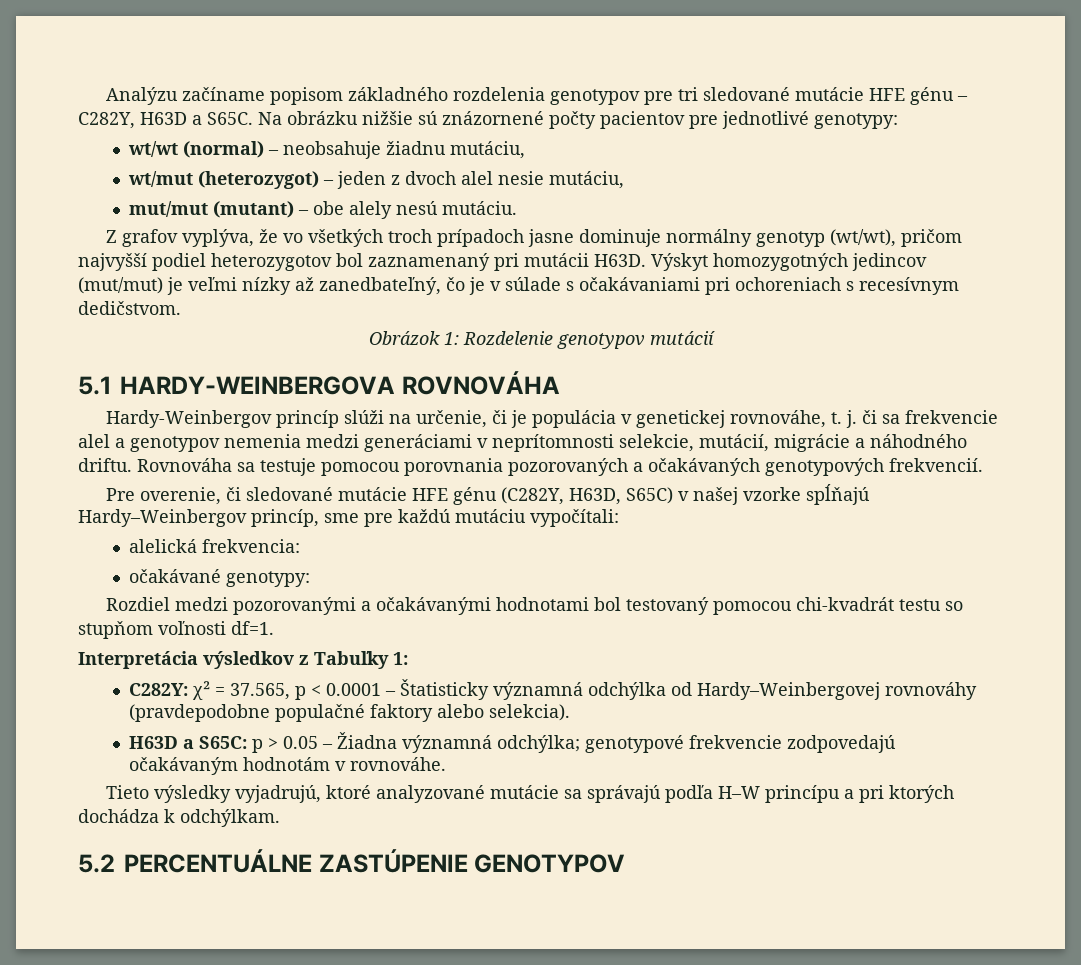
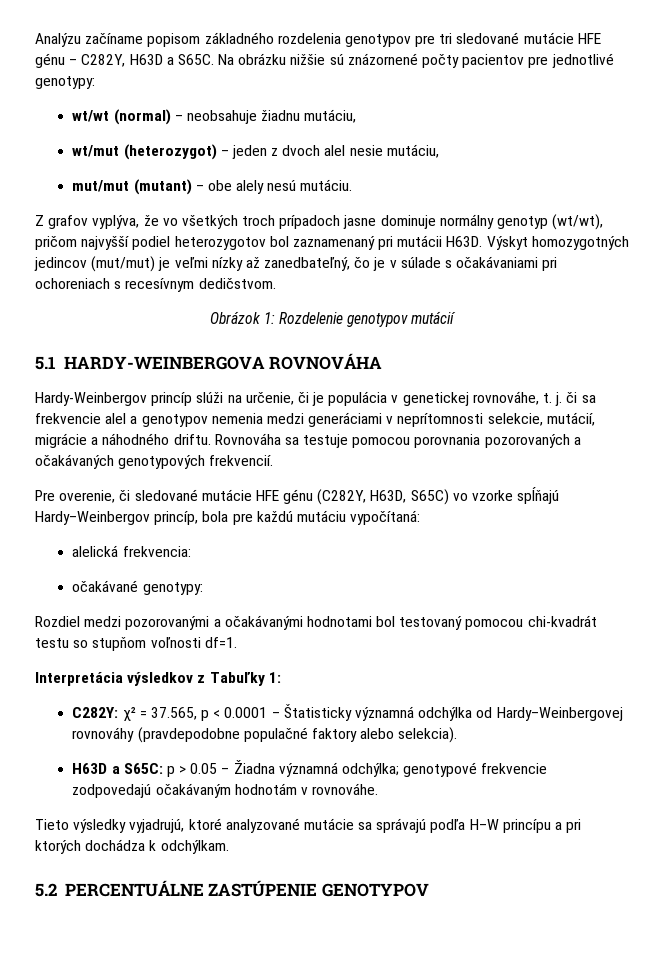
[678,487,739,505] v našej -> [452,493,468,501] vo
[324,513,359,523] sme -> [202,511,229,522] bola
[530,509,619,527] vypočítali: -> [350,510,421,525] vypočítaná:

